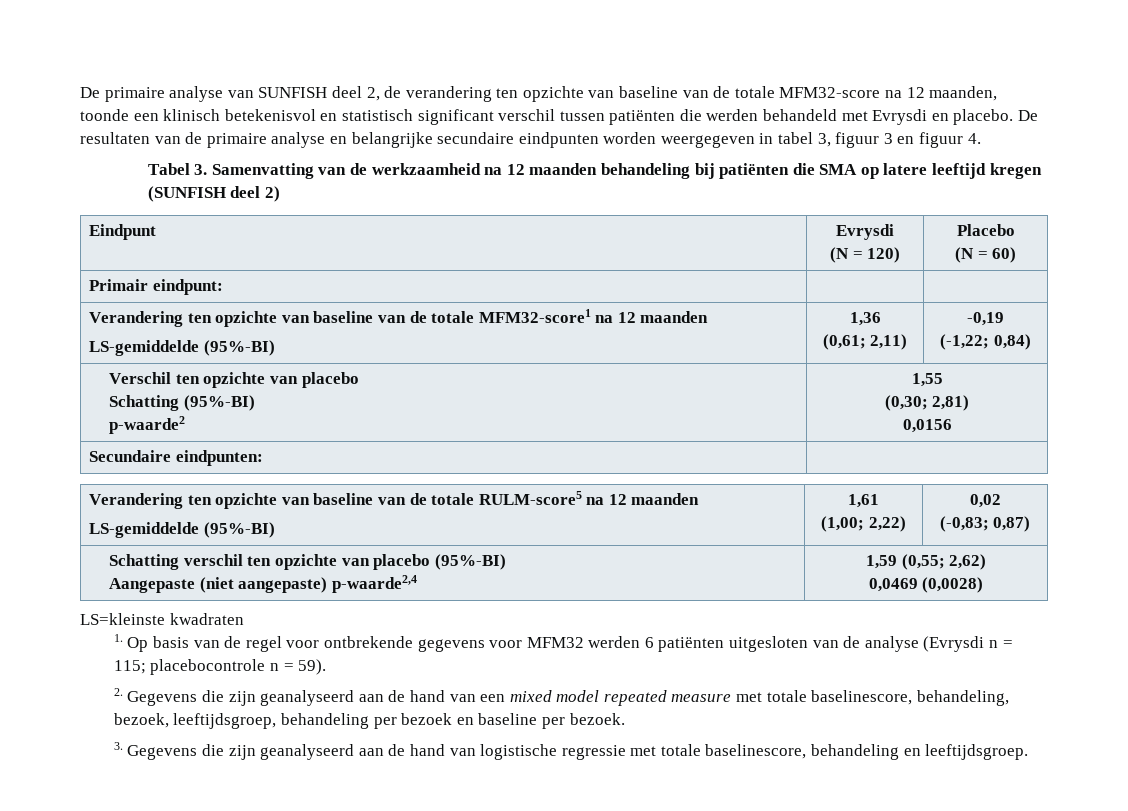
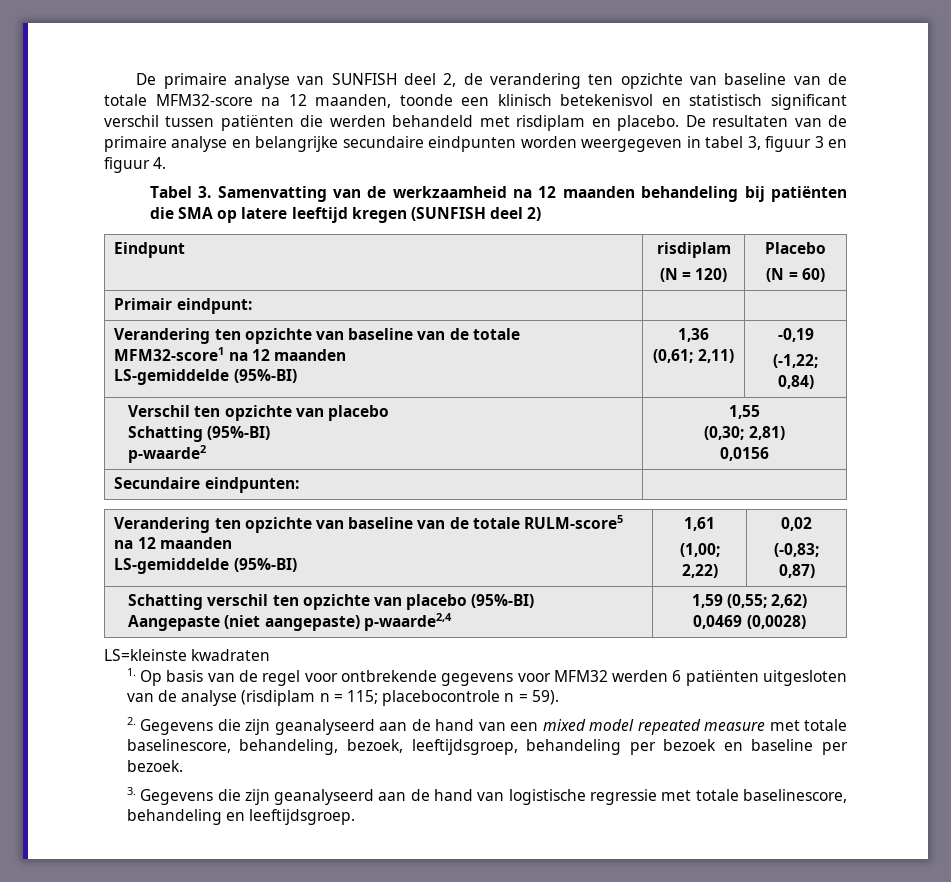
[872,109,928,125] Evrysdi -> [516,115,586,131] risdiplam
[836,224,894,240] Evrysdi -> [656,242,731,258] risdiplam
[923,636,985,652] (Evrysdi -> [241,690,316,706] (risdiplam

